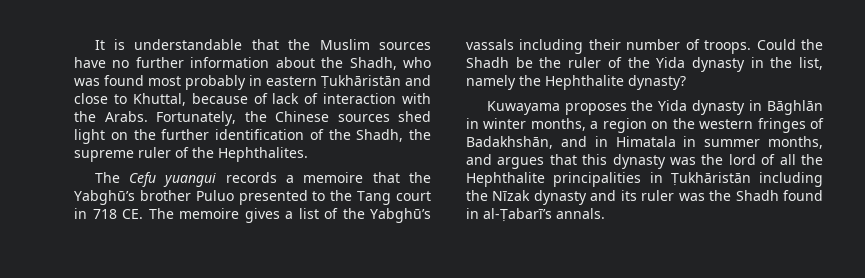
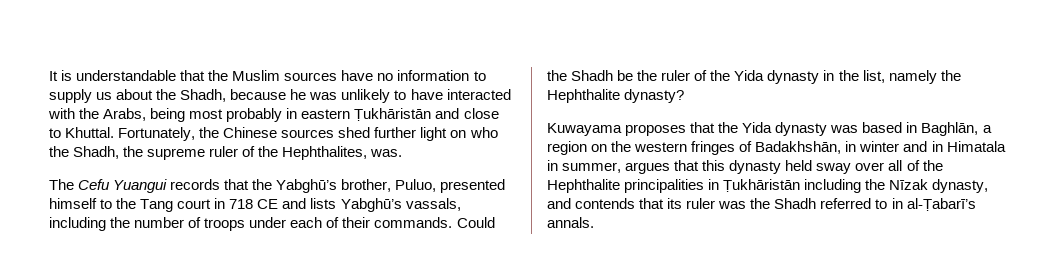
[135,57,431,70] [74,75,144,86] further information about the Shadh, who was found -> [397,70,486,81] [49,89,511,103] [48,108,186,122] information to supply us about the Shadh, because he was unlikely to have interacted with the Arabs, being
[132,93,431,106] [74,111,148,122] Khuttal, because of lack of interaction with the Arabs. -> [65,127,115,138] Khuttal.
(431, 116) none -> [374,127,417,138] further
[133,129,324,140] the further identification of -> [469,127,498,138] who
[218,147,308,162] Hephthalites. -> [282,146,403,160] Hephthalites, was.
[163,172,431,187] [74,190,308,205] yuangui records a memoire that the Yabghū’s brother Puluo presented -> [113,179,506,193] [49,198,97,209] Yuangui records that the Yabghū’s brother, Puluo, presented himself
[122,208,431,223] [466,39,752,54] CE. The memoire gives a list of the Yabghū’s vassals including their number of troops. -> [257,198,461,212] [49,217,453,231] CE and lists Yabghū’s vassals, including the number of troops under each of their commands.
[631,100,823,115] [466,118,586,131] the Yida dynasty in Bāghlān in winter months, -> [690,122,979,136] that the Yida dynasty was based in Baghlān,
(553, 142) none -> [845,141,900,152] in winter
[704,136,823,149] [466,154,492,165] summer months, and -> [562,162,622,173] summer,
[670,154,796,165] was the lord of all -> [785,160,920,174] held sway over all of
[533,190,617,205] dynasty and -> [932,179,989,193] [547,198,665,209] dynasty, and contends that
[783,190,823,201] found -> [820,198,888,209] referred to

